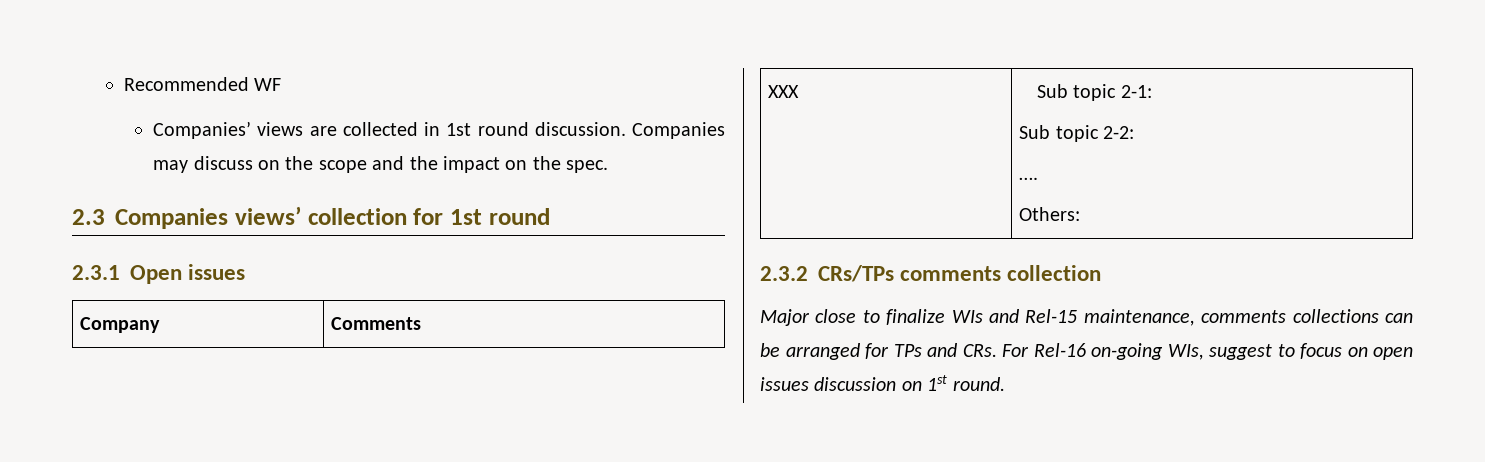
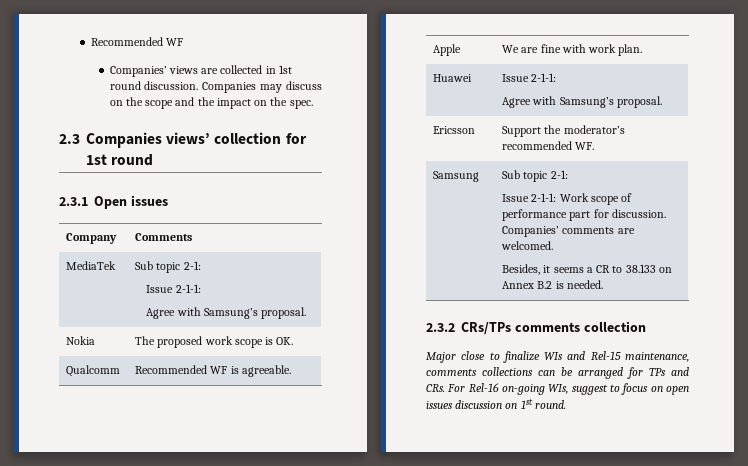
[768,85,800,98] [1037,84,1152,101] [1019,125,1135,142] [1019,177,1039,180] [1019,207,1081,221] XXX | Sub topic 2-1: // Sub topic 2-2: // …. // Others: -> [66,261,117,270] [135,261,201,273] [146,284,201,293] [146,307,306,319] [66,336,96,345] [135,336,294,348] [66,365,121,377] [135,365,291,377] [433,44,462,56] [502,44,643,56] [433,74,473,82] [502,73,557,82] [502,96,662,108] [433,126,476,134] [502,125,625,137] [502,141,595,150] [433,171,480,182] [502,170,568,182] [502,193,633,205] [502,209,666,221] [502,226,635,237] [501,241,554,250] [502,264,672,275] [502,280,603,289] MediaTek | Sub topic 2-1: // Issue 2-1-1: // Agree with Samsung’s proposal. // Nokia | The proposed work scope is OK. // Qualcomm | Recommended WF is agreeable. // Apple | We are fine with work plan. // Huawei | Issue 2-1-1: // Agree with Samsung’s proposal. // Ericsson | Support the moderator’s recommended WF. // Samsung | Sub topic 2-1: // Issue 2-1-1: Work scope of performance part for discussion. Companies’ comments are welcomed. // Besides, it seems a CR to 38.133 on Annex B.2 is needed.

